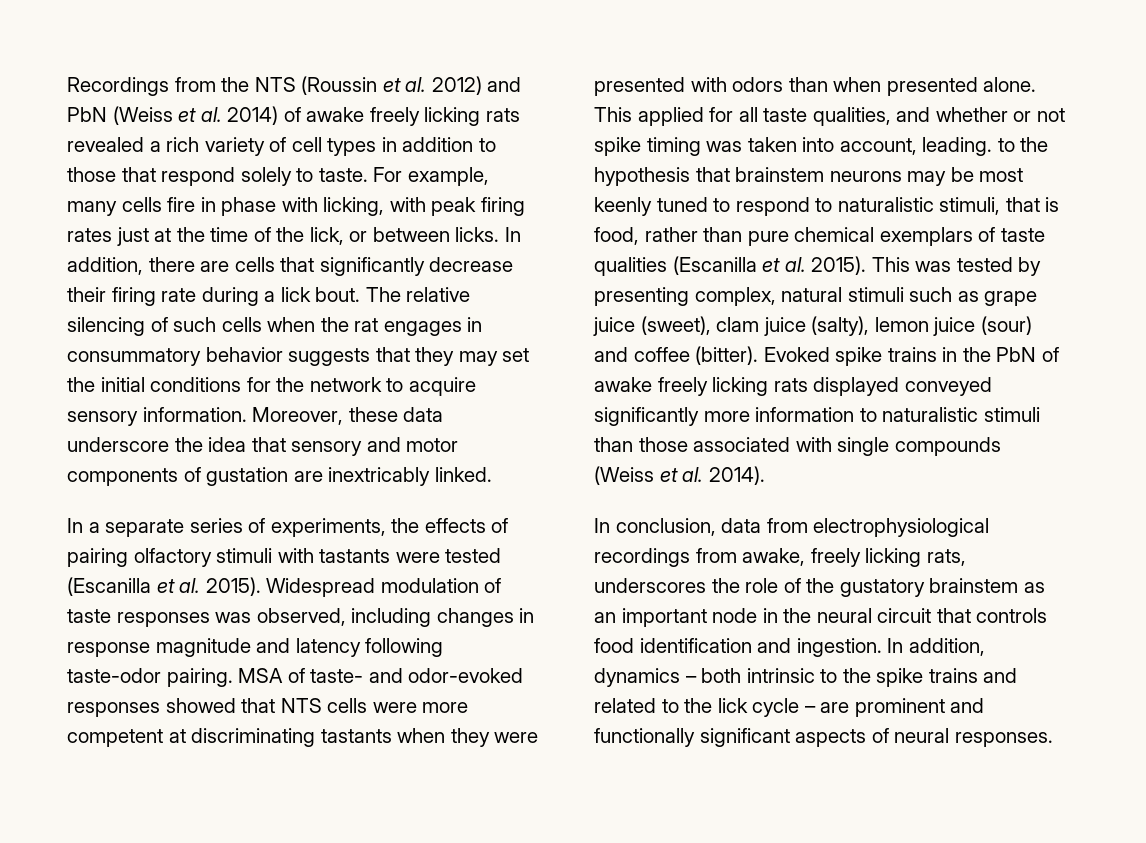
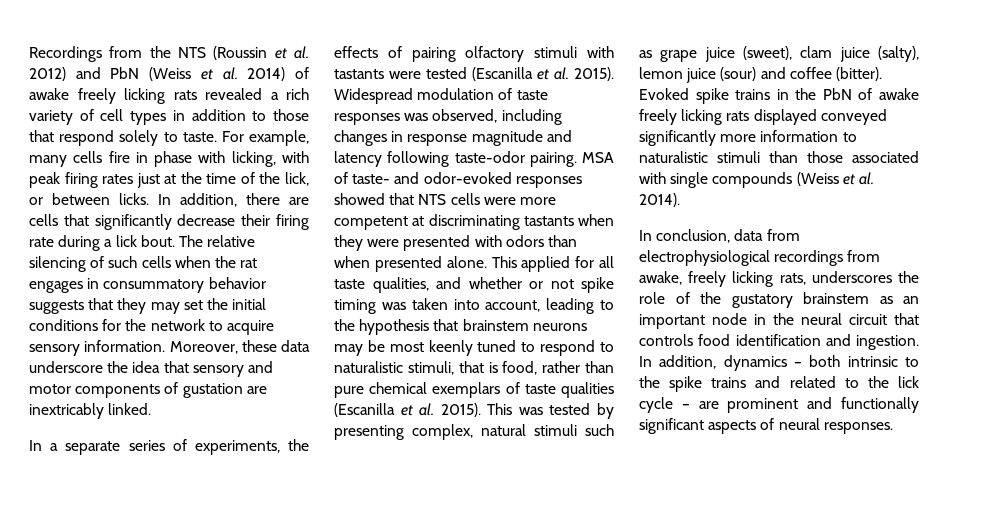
[922,137,993,156] leading. -> [546,298,595,314] leading

